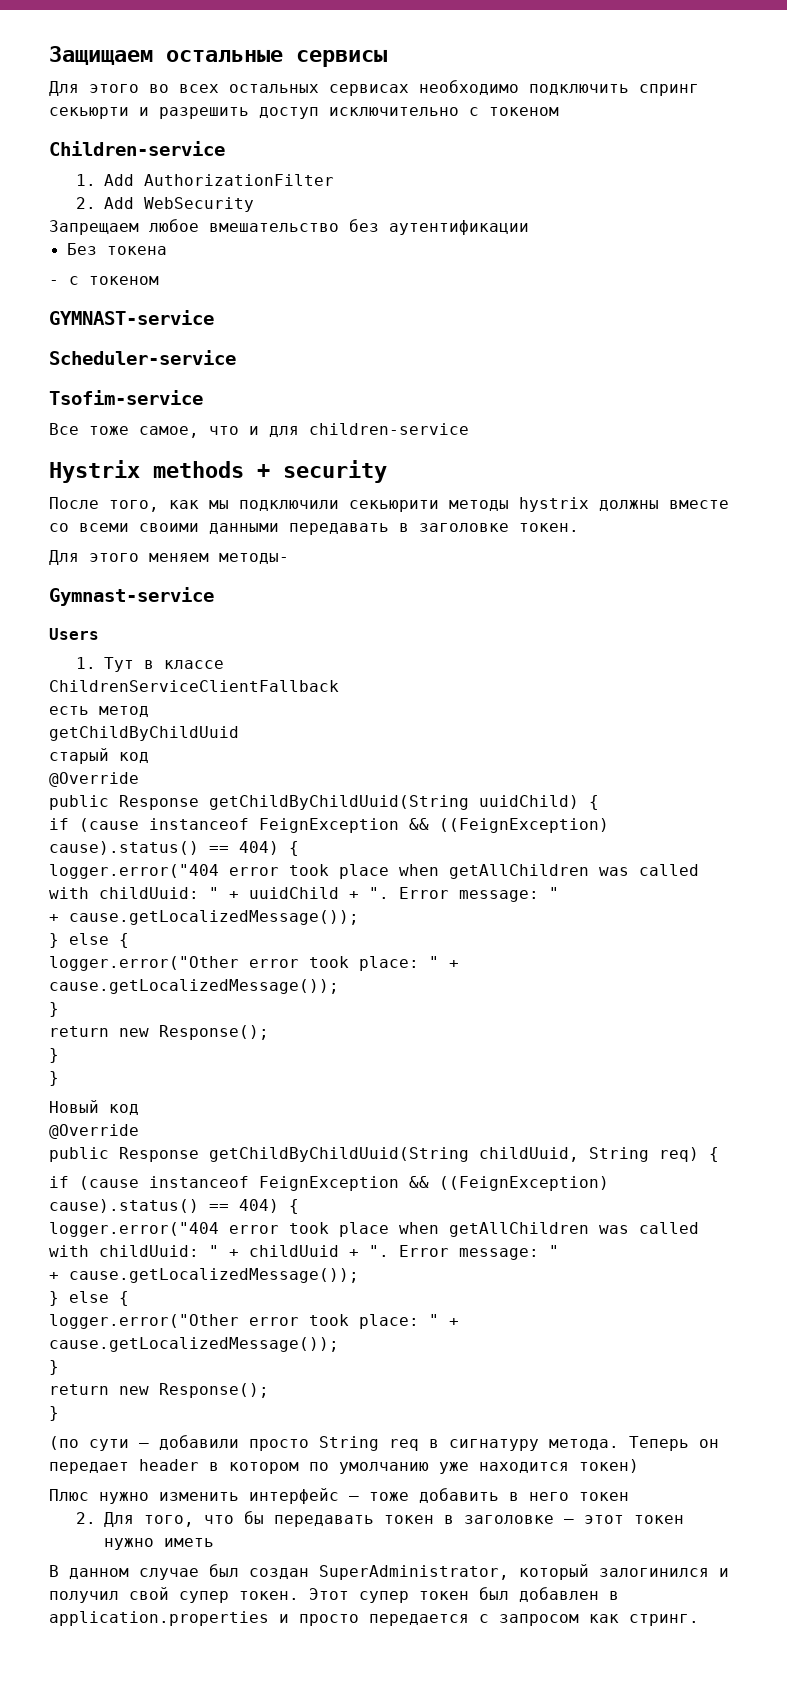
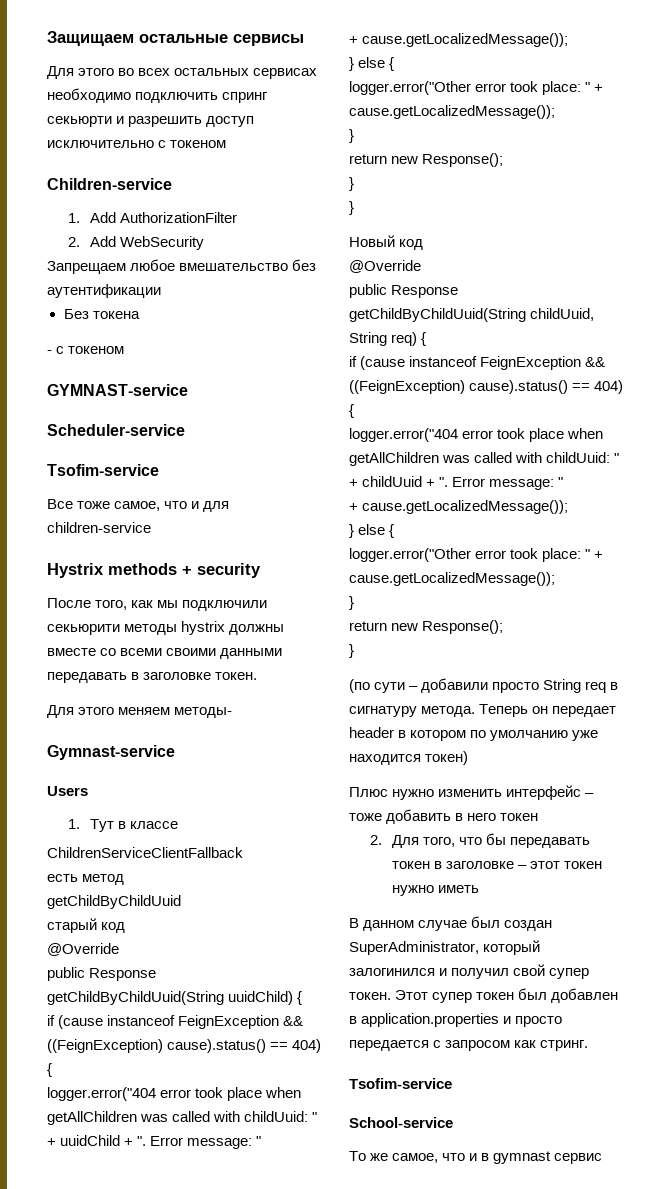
(699, 1620) none -> [349,1078,452,1089] [349,1117,453,1128] [349,1151,603,1164] // Tsofim-service // School-service // То же самое, что и в gymnast сервис

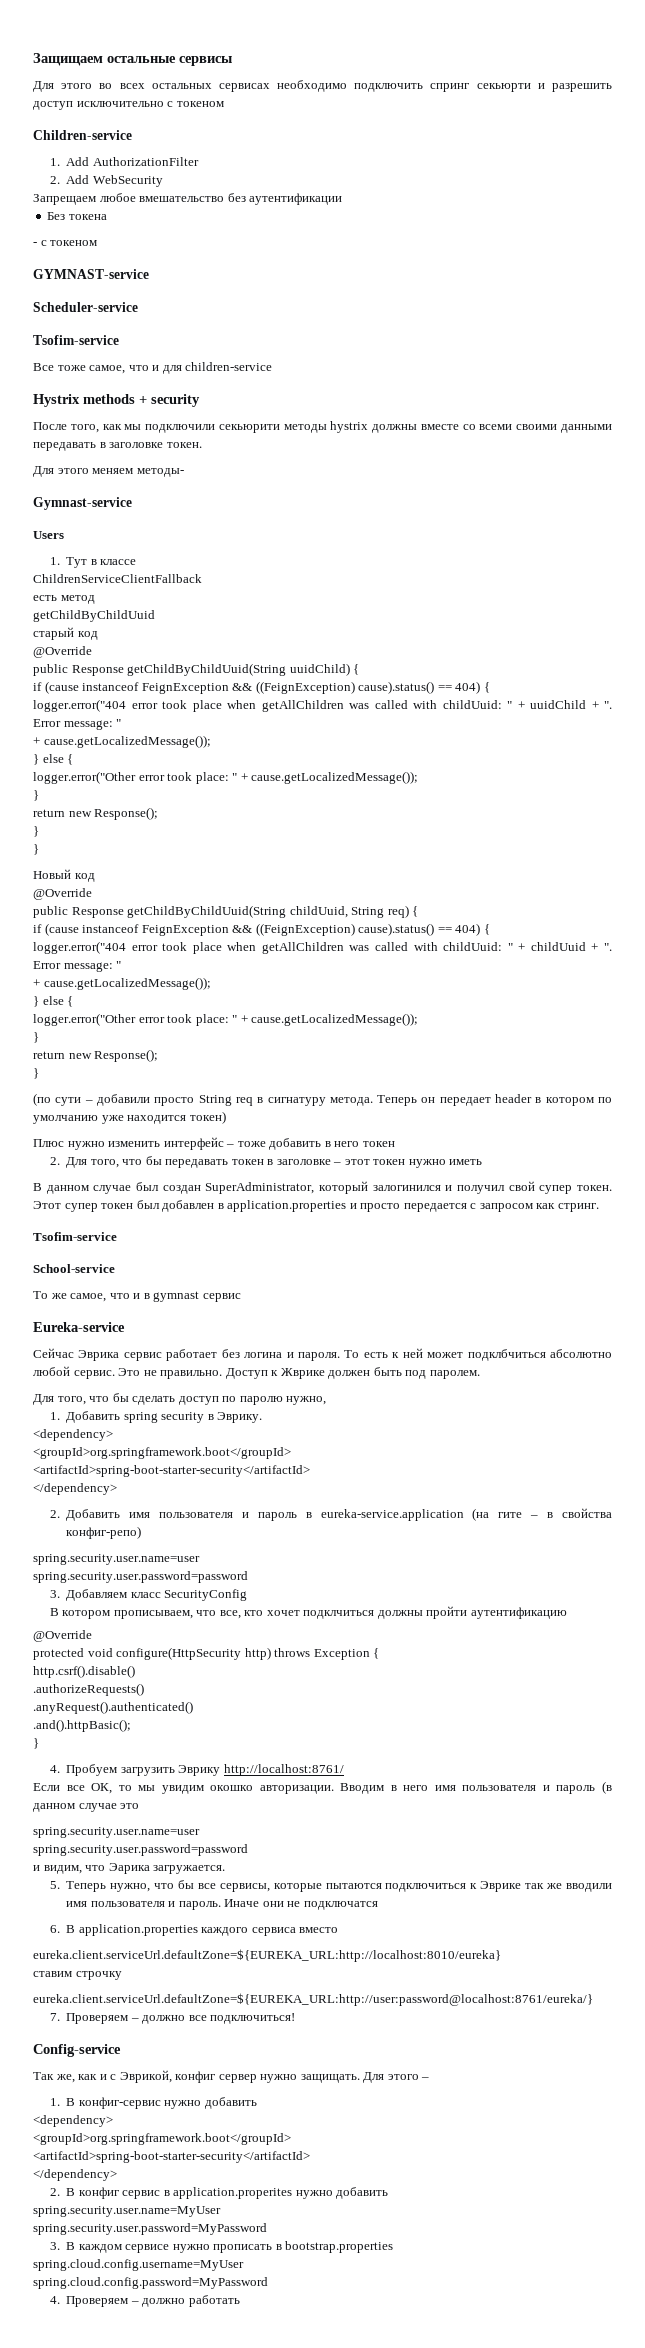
(603, 1158) none -> [33,1322,125,1332] [33,1348,613,1361] [33,1366,480,1379] [33,1393,327,1405] [49,1411,263,1423] [33,1429,113,1441] [33,1447,291,1459] [33,1465,310,1477] [33,1483,117,1495] [49,1508,612,1521] [66,1526,142,1539] [33,1554,200,1565] [33,1571,248,1583] [49,1589,248,1601] [49,1606,567,1619] [33,1630,92,1642] [33,1647,380,1660] [33,1665,135,1678] [33,1683,144,1696] [33,1701,193,1714] [33,1719,131,1732] [33,1738,39,1749] [49,1764,344,1776] [33,1781,613,1794] [33,1803,140,1812] [33,1827,200,1838] [33,1844,248,1856] [33,1863,226,1874] [49,1880,613,1892] [66,1899,378,1910] [49,1924,339,1936] [33,1949,501,1962] [33,1971,122,1980] [33,1993,593,2006] [49,2013,296,2024] [33,2044,121,2057] [33,2070,430,2083] [49,2097,257,2109] [33,2115,113,2127] [33,2133,291,2145] [33,2151,310,2163] [33,2169,117,2181] [49,2187,389,2199] [33,2206,221,2217] [33,2223,267,2235] [49,2241,394,2253] [33,2259,244,2271] [33,2277,268,2289] [49,2295,240,2307] // Eureka-service // Сейчас Эврика сервис работает без логина и пароля. То есть к ней может подклбчиться абсолютно любой сервис. Это не правильно. Доступ к Жврике должен быть под паролем. // Для того, что бы сделать доступ по паролю нужно, // 1. Добавить spring security в Эврику. // <dependency> // <groupId>org.springframework.boot</groupId> // <artifactId>spring-boot-starter-security</artifactId> // </dependency> // 2. Добавить имя пользователя и пароль в eureka-service.application (на гите – в свойства конфиг-репо) // spring.security.user.name=user // spring.security.user.password=password // 3. Добавляем класс SecurityConfig // В котором прописываем, что все, кто хочет подклчиться должны пройти аутентификацию // @Override // protected void configure(HttpSecurity http) throws Exception { // http.csrf().disable() // .authorizeRequests() // .anyRequest().authenticated() // .and().httpBasic(); // } // 4. Пробуем загрузить Эврику http://localhost:8761/ // Если все ОК, то мы увидим окошко авторизации. Вводим в него имя пользователя и пароль (в данном случае это // spring.security.user.name=user // spring.security.user.password=password // и видим, что Эарика загружается. // 5. Теперь нужно, что бы все сервисы, которые пытаются подключиться к Эврике так же вводили имя пользователя и пароль. Иначе они не подключатся // 6. В application.properties каждого сервиса вместо // eureka.client.serviceUrl.defaultZone=${EUREKA_URL:http://localhost:8010/eureka} // ставим строчку // eureka.client.serviceUrl.defaultZone=${EUREKA_URL:http://user:password@localhost:8761/eureka/} // 7. Проверяем – должно все подключиться! // Config-service // Так же, как и с Эврикой, конфиг сервер нужно защищать. Для этого – // 1. В конфиг-сервис нужно добавить // <dependency> // <groupId>org.springframework.boot</groupId> // <artifactId>spring-boot-starter-security</artifactId> // </dependency> // 2. В конфиг сервис в application.properites нужно добавить // spring.security.user.name=MyUser // spring.security.user.password=MyPassword // 3. В каждом сервисе нужно прописать в bootstrap.properties // spring.cloud.config.username=MyUser // spring.cloud.config.password=MyPassword // 4. Проверяем – должно работать

